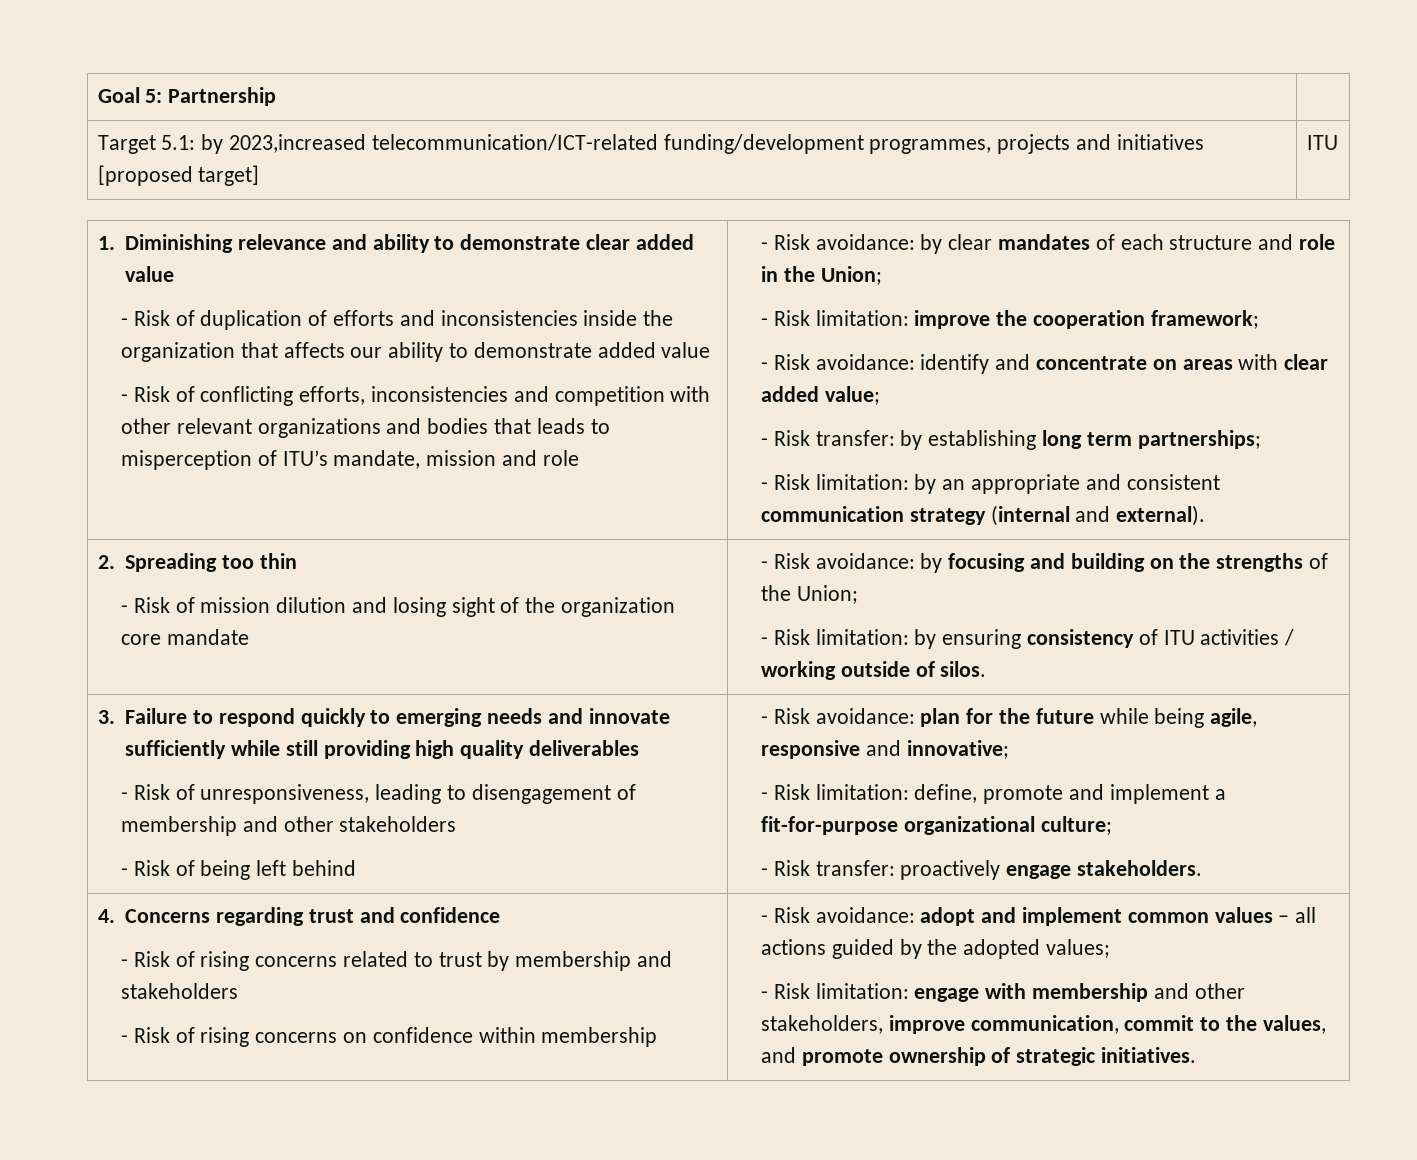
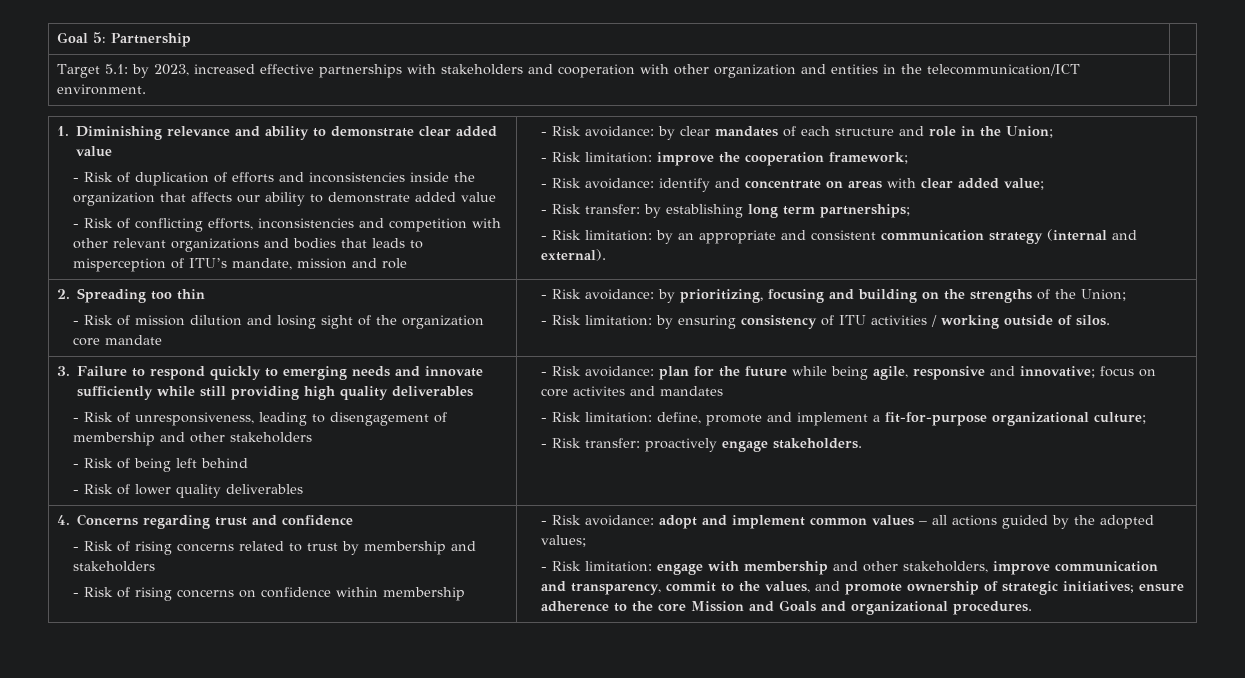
[228,134,1204,154] [97,165,260,186] [1306,135,1338,150] 2023,increased telecommunication/ICT-related funding/development programmes, projects and initiatives [proposed target] | ITU -> [154,64,1081,78] [57,84,147,95] 2023, increased effective partnerships with stakeholders and cooperation with other organization and entities in the telecommunication/ICT environment. |
(943, 563) none -> [679,289,763,303] prioritizing,
(357, 868) none -> [72,484,303,498] // - Risk of lower quality deliverables
(1009, 749) none -> [1099,366,1156,377] [540,386,723,397] focus on core activites and mandates
[970,1015,1119,1034] communication, -> [1054,561,1158,572] [540,581,661,595] communication and transparency,
[1101,1047,1197,1063] initiatives. -> [1062,581,1184,593] [540,600,1032,615] initiatives; ensure adherence to the core Mission and Goals and organizational procedures.

